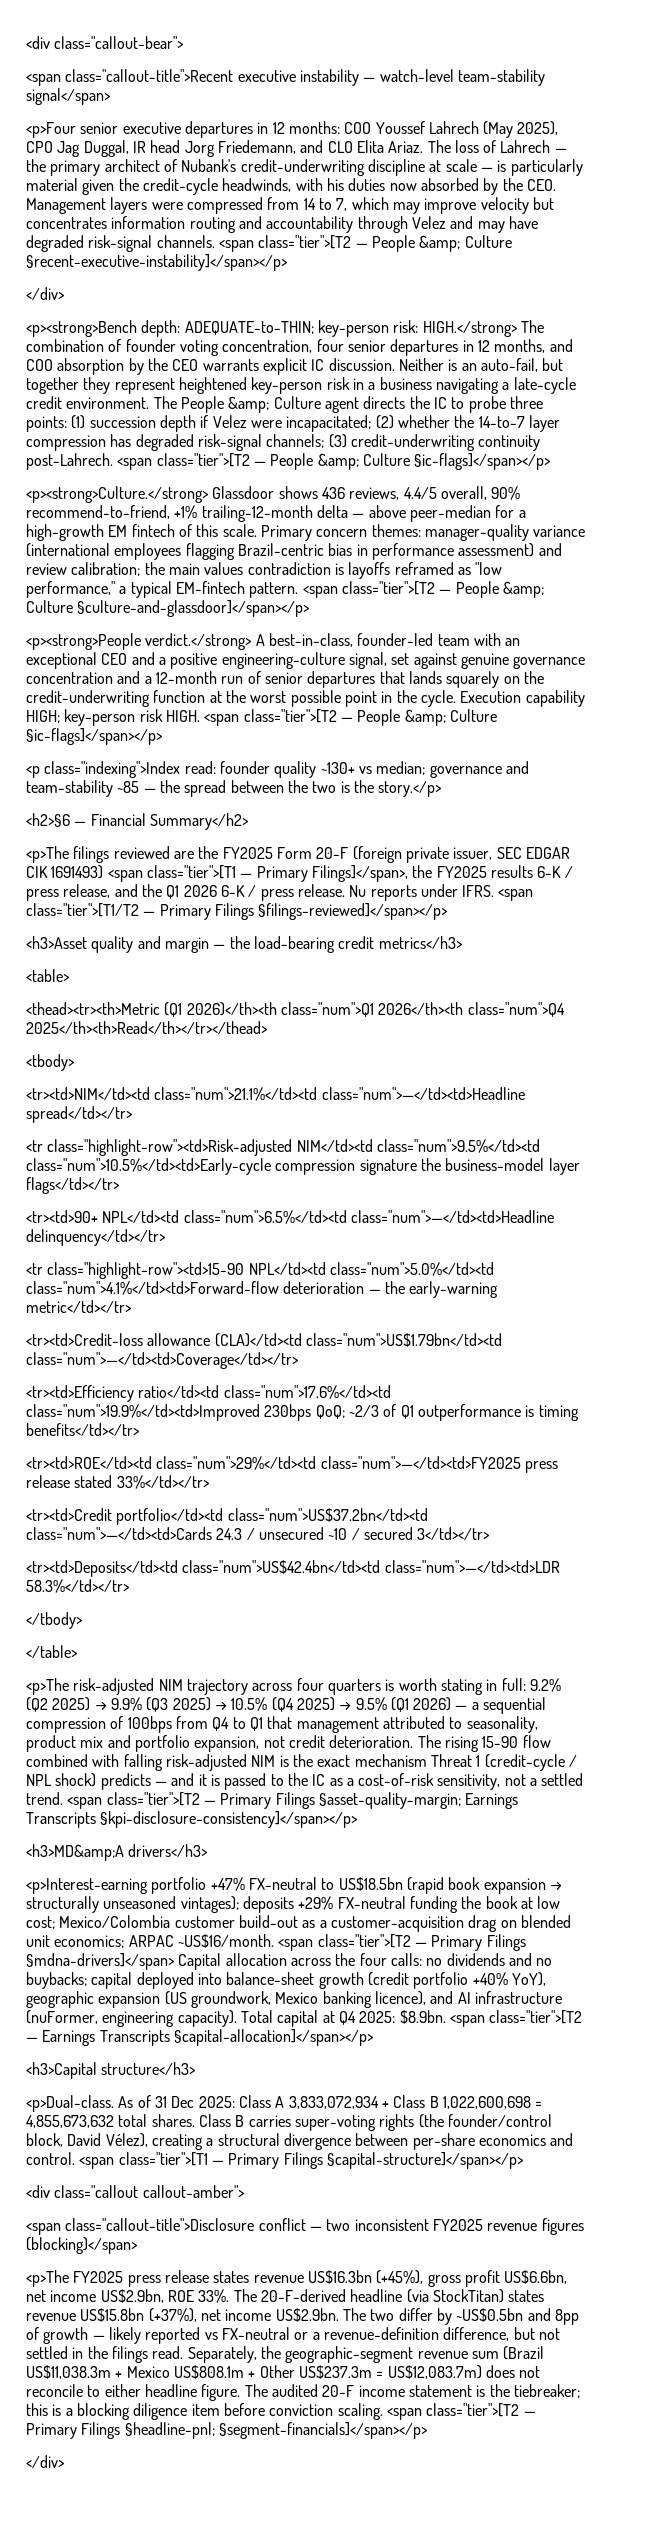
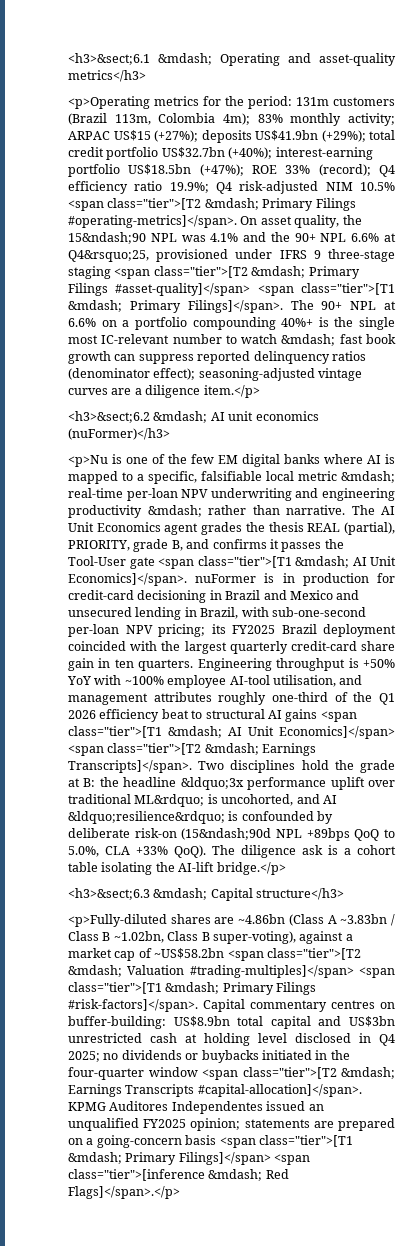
[26,36,185,49] [26,69,545,86] [26,88,111,105] [26,121,559,138] [26,140,567,157] [26,159,583,176] [26,178,556,195] [26,197,554,214] [26,216,538,233] [26,235,512,252] [26,254,288,271] [26,287,65,300] [26,320,544,337] [26,339,573,356] [26,358,564,375] [26,377,576,394] [26,396,543,413] [26,415,560,432] [26,434,541,451] [26,453,552,470] [26,486,521,503] [26,505,526,522] [26,524,586,541] [26,543,562,560] [26,562,503,579] [26,581,544,598] [26,600,311,617] [26,633,521,650] [26,652,586,669] [26,671,544,688] [26,690,585,707] [26,709,497,726] [26,728,163,745] [26,761,529,778] [26,780,443,797] [26,813,249,830] [26,846,570,863] [26,865,573,882] [26,884,534,901] [26,903,449,920] [26,936,463,953] [26,969,70,982] [26,1002,565,1017] [26,1021,268,1034] [26,1054,75,1071] [26,1087,525,1101] [26,1106,133,1123] [26,1139,540,1156] [26,1158,580,1175] [26,1177,120,1194] [26,1210,554,1224] [26,1229,166,1246] [26,1262,494,1279] [26,1281,499,1298] [26,1300,132,1313] [26,1333,502,1347] [26,1352,299,1369] [26,1385,391,1402] [26,1404,579,1421] [26,1423,140,1436] [26,1456,558,1473] [26,1475,210,1489] [26,1508,428,1525] [26,1527,491,1540] [26,1560,560,1577] [26,1579,130,1593] [26,1612,83,1629] [26,1645,78,1658] [26,1678,561,1695] [26,1697,547,1714] [26,1716,538,1733] [26,1735,551,1752] [26,1754,577,1771] [26,1773,584,1790] [26,1792,519,1809] [26,1811,359,1828] [26,1844,209,1861] [26,1877,562,1894] [26,1896,561,1913] [26,1915,571,1932] [26,1934,526,1951] [26,1953,553,1970] [26,1972,546,1989] [26,1991,562,2008] [26,2010,583,2027] [26,2029,374,2046] [26,2062,197,2079] [26,2095,543,2112] [26,2114,552,2131] [26,2133,574,2150] [26,2152,524,2169] [26,2185,245,2198] [26,2218,584,2235] [26,2237,138,2254] [26,2270,568,2287] [26,2289,545,2303] [26,2308,579,2325] [26,2327,560,2344] [26,2346,545,2363] [26,2365,541,2379] [26,2384,580,2401] [26,2403,536,2420] [26,2422,428,2439] [26,2455,65,2468] <div class="callout-bear"> // <span class="callout-title">Recent executive instability — watch-level team-stability signal</span> // <p>Four senior executive departures in 12 months: COO Youssef Lahrech (May 2025), CPO Jag Duggal, IR head Jorg Friedemann, and CLO Elita Ariaz. The loss of Lahrech — the primary architect of Nubank's credit-underwriting discipline at scale — is particularly material given the credit-cycle headwinds, with his duties now absorbed by the CEO. Management layers were compressed from 14 to 7, which may improve velocity but concentrates information routing and accountability through Velez and may have degraded risk-signal channels. <span class="tier">[T2 — People &amp; Culture §recent-executive-instability]</span></p> // </div> // <p><strong>Bench depth: ADEQUATE-to-THIN; key-person risk: HIGH.</strong> The combination of founder voting concentration, four senior departures in 12 months, and COO absorption by the CEO warrants explicit IC discussion. Neither is an auto-fail, but together they represent heightened key-person risk in a business navigating a late-cycle credit environment. The People &amp; Culture agent directs the IC to probe three points: (1) succession depth if Velez were incapacitated; (2) whether the 14-to-7 layer compression has degraded risk-signal channels; (3) credit-underwriting continuity post-Lahrech. <span class="tier">[T2 — People &amp; Culture §ic-flags]</span></p> // <p><strong>Culture.</strong> Glassdoor shows 436 reviews, 4.4/5 overall, 90% recommend-to-friend, +1% trailing-12-month delta — above peer-median for a high-growth EM fintech of this scale. Primary concern themes: manager-quality variance (international employees flagging Brazil-centric bias in performance assessment) and review calibration; the main values contradiction is layoffs reframed as "low performance," a typical EM-fintech pattern. <span class="tier">[T2 — People &amp; Culture §culture-and-glassdoor]</span></p> // <p><strong>People verdict.</strong> A best-in-class, founder-led team with an exceptional CEO and a positive engineering-culture signal, set against genuine governance concentration and a 12-month run of senior departures that lands squarely on the credit-underwriting function at the worst possible point in the cycle. Execution capability HIGH; key-person risk HIGH. <span class="tier">[T2 — People &amp; Culture §ic-flags]</span></p> // <p class="indexing">Index read: founder quality ~130+ vs median; governance and team-stability ~85 — the spread between the two is the story.</p> // <h2>§6 — Financial Summary</h2> // <p>The filings reviewed are the FY2025 Form 20-F (foreign private issuer, SEC EDGAR CIK 1691493) <span class="tier">[T1 — Primary Filings]</span>, the FY2025 results 6-K / press release, and the Q1 2026 6-K / press release. Nu reports under IFRS. <span class="tier">[T1/T2 — Primary Filings §filings-reviewed]</span></p> // <h3>Asset quality and margin — the load-bearing credit metrics</h3> // <table> // <thead><tr><th>Metric (Q1 2026)</th><th class="num">Q1 2026</th><th class="num">Q4 2025</th><th>Read</th></tr></thead> // <tbody> // <tr><td>NIM</td><td class="num">21.1%</td><td class="num">—</td><td>Headline spread</td></tr> // <tr class="highlight-row"><td>Risk-adjusted NIM</td><td class="num">9.5%</td><td class="num">10.5%</td><td>Early-cycle compression signature the business-model layer flags</td></tr> // <tr><td>90+ NPL</td><td class="num">6.5%</td><td class="num">—</td><td>Headline delinquency</td></tr> // <tr class="highlight-row"><td>15-90 NPL</td><td class="num">5.0%</td><td class="num">4.1%</td><td>Forward-flow deterioration — the early-warning metric</td></tr> // <tr><td>Credit-loss allowance (CLA)</td><td class="num">US$1.79bn</td><td class="num">—</td><td>Coverage</td></tr> // <tr><td>Efficiency ratio</td><td class="num">17.6%</td><td class="num">19.9%</td><td>Improved 230bps QoQ; ~2/3 of Q1 outperformance is timing benefits</td></tr> // <tr><td>ROE</td><td class="num">29%</td><td class="num">—</td><td>FY2025 press release stated 33%</td></tr> // <tr><td>Credit portfolio</td><td class="num">US$37.2bn</td><td class="num">—</td><td>Cards 24.3 / unsecured ~10 / secured 3</td></tr> // <tr><td>Deposits</td><td class="num">US$42.4bn</td><td class="num">—</td><td>LDR 58.3%</td></tr> // </tbody> // </table> // <p>The risk-adjusted NIM trajectory across four quarters is worth stating in full: 9.2% (Q2 2025) → 9.9% (Q3 2025) → 10.5% (Q4 2025) → 9.5% (Q1 2026) — a sequential compression of 100bps from Q4 to Q1 that management attributed to seasonality, product mix and portfolio expansion, not credit deterioration. The rising 15-90 flow combined with falling risk-adjusted NIM is the exact mechanism Threat 1 (credit-cycle / NPL shock) predicts — and it is passed to the IC as a cost-of-risk sensitivity, not a settled trend. <span class="tier">[T2 — Primary Filings §asset-quality-margin; Earnings Transcripts §kpi-disclosure-consistency]</span></p> // <h3>MD&amp;A drivers</h3> // <p>Interest-earning portfolio +47% FX-neutral to US$18.5bn (rapid book expansion → structurally unseasoned vintages); deposits +29% FX-neutral funding the book at low cost; Mexico/Colombia customer build-out as a customer-acquisition drag on blended unit economics; ARPAC ~US$16/month. <span class="tier">[T2 — Primary Filings §mdna-drivers]</span> Capital allocation across the four calls: no dividends and no buybacks; capital deployed into balance-sheet growth (credit portfolio +40% YoY), geographic expansion (US groundwork, Mexico banking licence), and AI infrastructure (nuFormer, engineering capacity). Total capital at Q4 2025: $8.9bn. <span class="tier">[T2 — Earnings Transcripts §capital-allocation]</span></p> // <h3>Capital structure</h3> // <p>Dual-class. As of 31 Dec 2025: Class A 3,833,072,934 + Class B 1,022,600,698 = 4,855,673,632 total shares. Class B carries super-voting rights (the founder/control block, David Vélez), creating a structural divergence between per-share economics and control. <span class="tier">[T1 — Primary Filings §capital-structure]</span></p> // <div class="callout callout-amber"> // <span class="callout-title">Disclosure conflict — two inconsistent FY2025 revenue figures (blocking)</span> // <p>The FY2025 press release states revenue US$16.3bn (+45%), gross profit US$6.6bn, net income US$2.9bn, ROE 33%. The 20-F-derived headline (via StockTitan) states revenue US$15.8bn (+37%), net income US$2.9bn. The two differ by ~US$0.5bn and 8pp of growth — likely reported vs FX-neutral or a revenue-definition difference, but not settled in the filings read. Separately, the geographic-segment revenue sum (Brazil US$11,038.3m + Mexico US$808.1m + Other US$237.3m = US$12,083.7m) does not reconcile to either headline figure. The audited 20-F income statement is the tiebreaker; this is a blocking diligence item before conviction scaling. <span class="tier">[T2 — Primary Filings §headline-pnl; §segment-financials]</span></p> // </div> -> [68,53,396,66] [68,70,146,82] [68,96,395,109] [68,113,395,126] [68,130,395,143] [68,147,373,160] [68,164,395,177] [68,181,395,194] [68,198,356,211] [68,215,362,228] [68,232,396,244] [68,249,395,262] [68,266,360,279] [68,283,395,296] [68,300,396,313] [68,317,395,330] [68,334,396,346] [68,351,366,364] [68,368,363,381] [68,385,260,398] [68,411,319,423] [68,428,170,440] [68,454,395,467] [68,471,395,484] [68,488,395,501] [68,505,395,518] [68,522,396,535] [68,539,344,552] [68,556,396,569] [68,573,395,586] [68,590,360,603] [68,607,366,620] [68,624,396,637] [68,641,395,654] [68,658,395,671] [67,675,363,688] [68,692,396,705] [68,709,357,722] [68,726,395,739] [68,743,317,756] [68,760,395,773] [68,777,395,790] [68,794,337,807] [68,811,334,824] [68,828,395,841] [68,845,396,858] [68,862,286,875] [68,888,345,901] [68,914,396,927] [68,931,353,944] [68,948,361,961] [68,965,395,978] [68,982,317,995] [68,999,395,1012] [68,1016,395,1029] [68,1033,395,1046] [68,1050,350,1063] [68,1067,395,1080] [68,1084,362,1097] [68,1101,324,1114] [68,1118,395,1131] [68,1135,353,1148] [68,1152,311,1165] [68,1169,289,1181] [68,1186,180,1199] <h3>&sect;6.1 &mdash; Operating and asset-quality metrics</h3> // <p>Operating metrics for the period: 131m customers (Brazil 113m, Colombia 4m); 83% monthly activity; ARPAC US$15 (+27%); deposits US$41.9bn (+29%); total credit portfolio US$32.7bn (+40%); interest-earning portfolio US$18.5bn (+47%); ROE 33% (record); Q4 efficiency ratio 19.9%; Q4 risk-adjusted NIM 10.5% <span class="tier">[T2 &mdash; Primary Filings #operating-metrics]</span>. On asset quality, the 15&ndash;90 NPL was 4.1% and the 90+ NPL 6.6% at Q4&rsquo;25, provisioned under IFRS 9 three-stage staging <span class="tier">[T2 &mdash; Primary Filings #asset-quality]</span> <span class="tier">[T1 &mdash; Primary Filings]</span>. The 90+ NPL at 6.6% on a portfolio compounding 40%+ is the single most IC-relevant number to watch &mdash; fast book growth can suppress reported delinquency ratios (denominator effect); seasoning-adjusted vintage curves are a diligence item.</p> // <h3>&sect;6.2 &mdash; AI unit economics (nuFormer)</h3> // <p>Nu is one of the few EM digital banks where AI is mapped to a specific, falsifiable local metric &mdash; real-time per-loan NPV underwriting and engineering productivity &mdash; rather than narrative. The AI Unit Economics agent grades the thesis REAL (partial), PRIORITY, grade B, and confirms it passes the Tool-User gate <span class="tier">[T1 &mdash; AI Unit Economics]</span>. nuFormer is in production for credit-card decisioning in Brazil and Mexico and unsecured lending in Brazil, with sub-one-second per-loan NPV pricing; its FY2025 Brazil deployment coincided with the largest quarterly credit-card share gain in ten quarters. Engineering throughput is +50% YoY with ~100% employee AI-tool utilisation, and management attributes roughly one-third of the Q1 2026 efficiency beat to structural AI gains <span class="tier">[T1 &mdash; AI Unit Economics]</span> <span class="tier">[T2 &mdash; Earnings Transcripts]</span>. Two disciplines hold the grade at B: the headline &ldquo;3x performance uplift over traditional ML&rdquo; is uncohorted, and AI &ldquo;resilience&rdquo; is confounded by deliberate risk-on (15&ndash;90d NPL +89bps QoQ to 5.0%, CLA +33% QoQ). The diligence ask is a cohort table isolating the AI-lift bridge.</p> // <h3>&sect;6.3 &mdash; Capital structure</h3> // <p>Fully-diluted shares are ~4.86bn (Class A ~3.83bn / Class B ~1.02bn, Class B super-voting), against a market cap of ~US$58.2bn <span class="tier">[T2 &mdash; Valuation #trading-multiples]</span> <span class="tier">[T1 &mdash; Primary Filings #risk-factors]</span>. Capital commentary centres on buffer-building: US$8.9bn total capital and US$3bn unrestricted cash at holding level disclosed in Q4 2025; no dividends or buybacks initiated in the four-quarter window <span class="tier">[T2 &mdash; Earnings Transcripts #capital-allocation]</span>. KPMG Auditores Independentes issued an unqualified FY2025 opinion; statements are prepared on a going-concern basis <span class="tier">[T1 &mdash; Primary Filings]</span> <span class="tier">[inference &mdash; Red Flags]</span>.</p>

